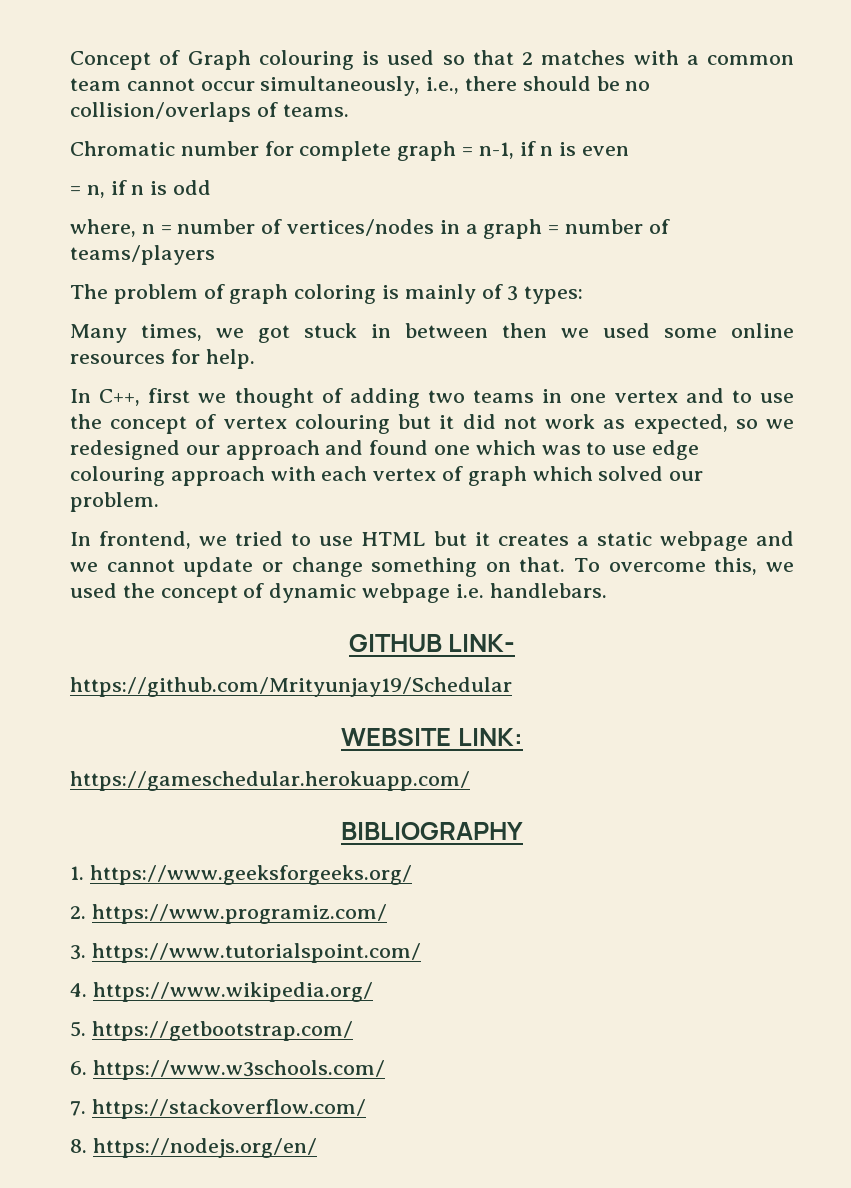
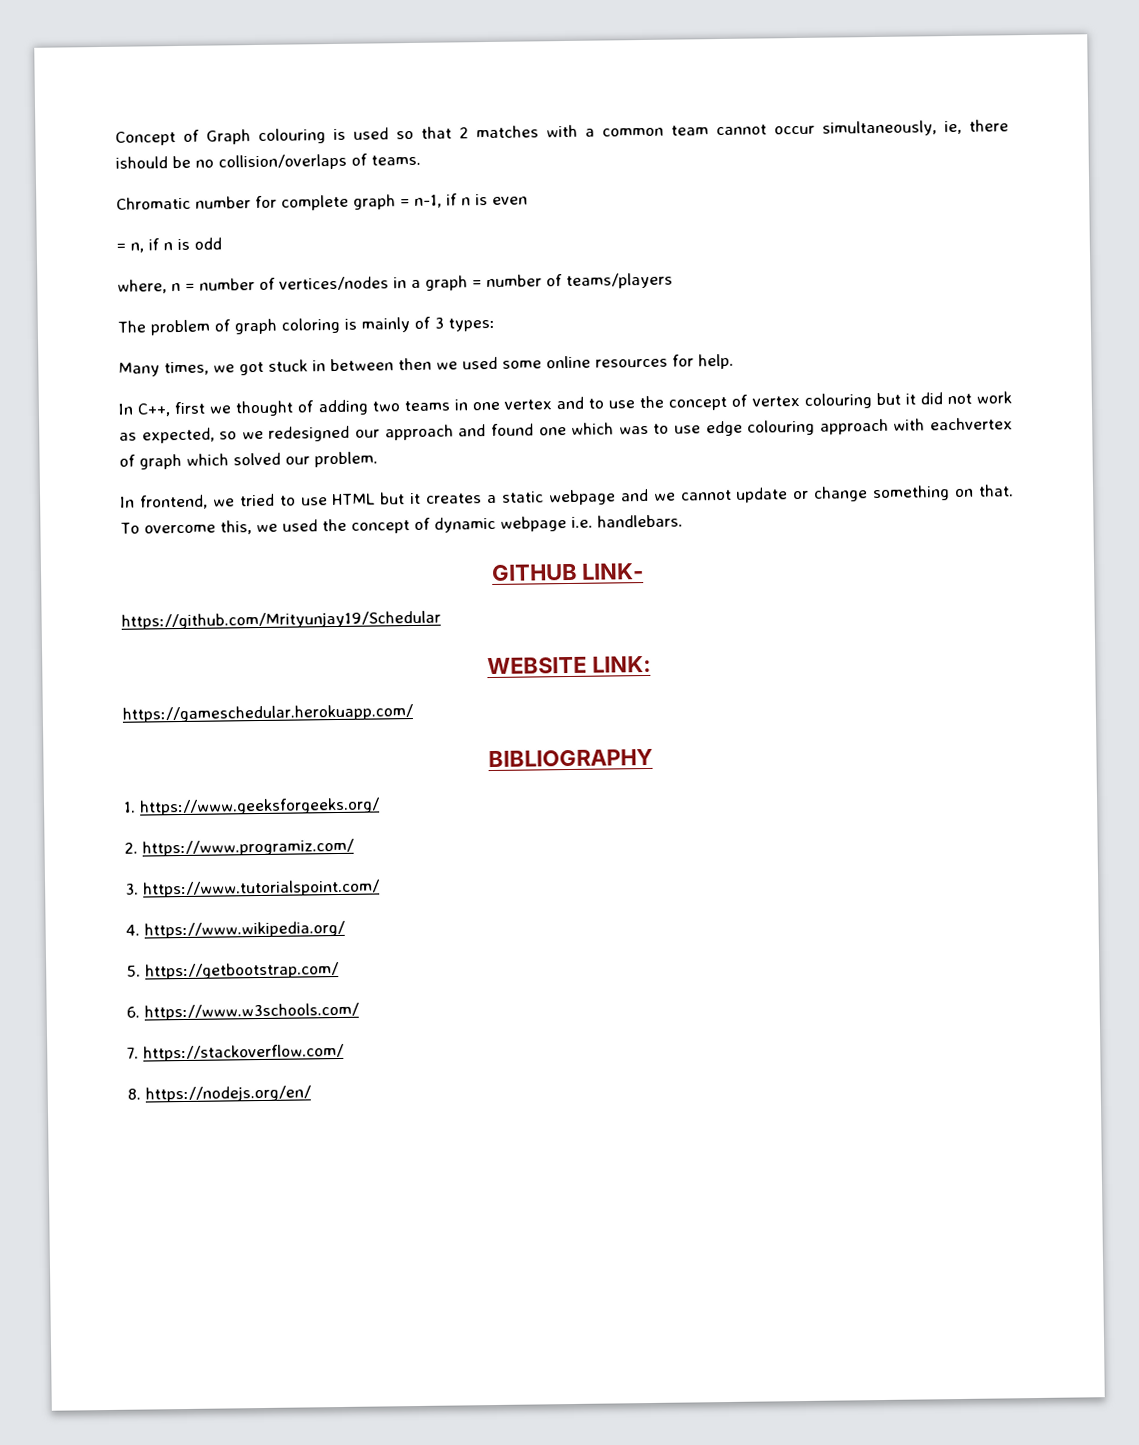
[426,76,591,94] i.e., there should -> [944,119,1009,135] [115,156,168,169] ie, there ishould
[321,466,437,481] each vertex -> [929,417,1013,431] eachvertex

